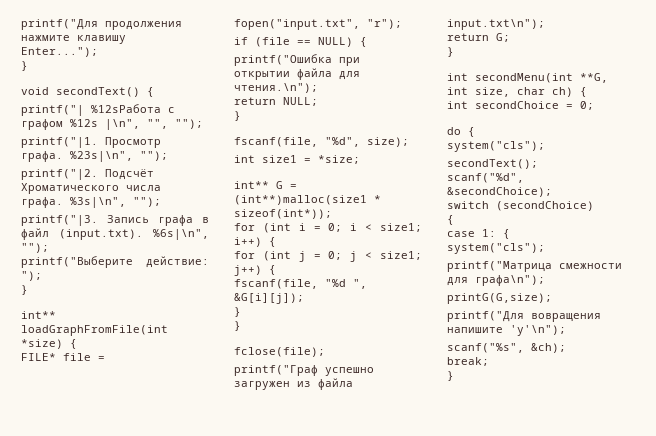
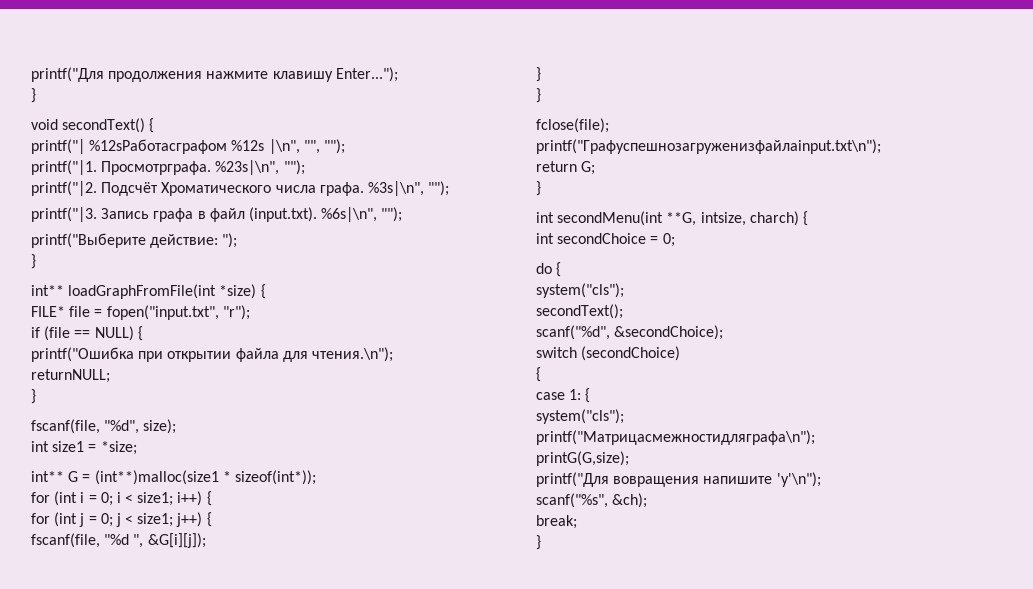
[91,104,175,113] [21,119,63,130] %12sРабота с графом -> [89,139,228,154] %12sРаботасграфом
[105,137,161,148] [21,151,63,162] Просмотр графа. -> [101,161,212,175] Просмотрграфа.
[234,97,318,106] return NULL; -> [31,369,110,383] returnNULL;
[234,365,374,376] [234,378,353,390] [447,19,545,30] printf("Граф успешно загружен из файла input.txt\n"); -> [536,139,881,154] printf("Графуспешнозагруженизфайлаinput.txt\n");
[447,87,573,97] int size, char ch) -> [700,211,799,226] intsize, charch)
[447,261,622,272] [447,275,545,286] printf("Матрица смежности для графа\n"); -> [536,430,815,445] printf("Матрицасмежностидляграфа\n");

